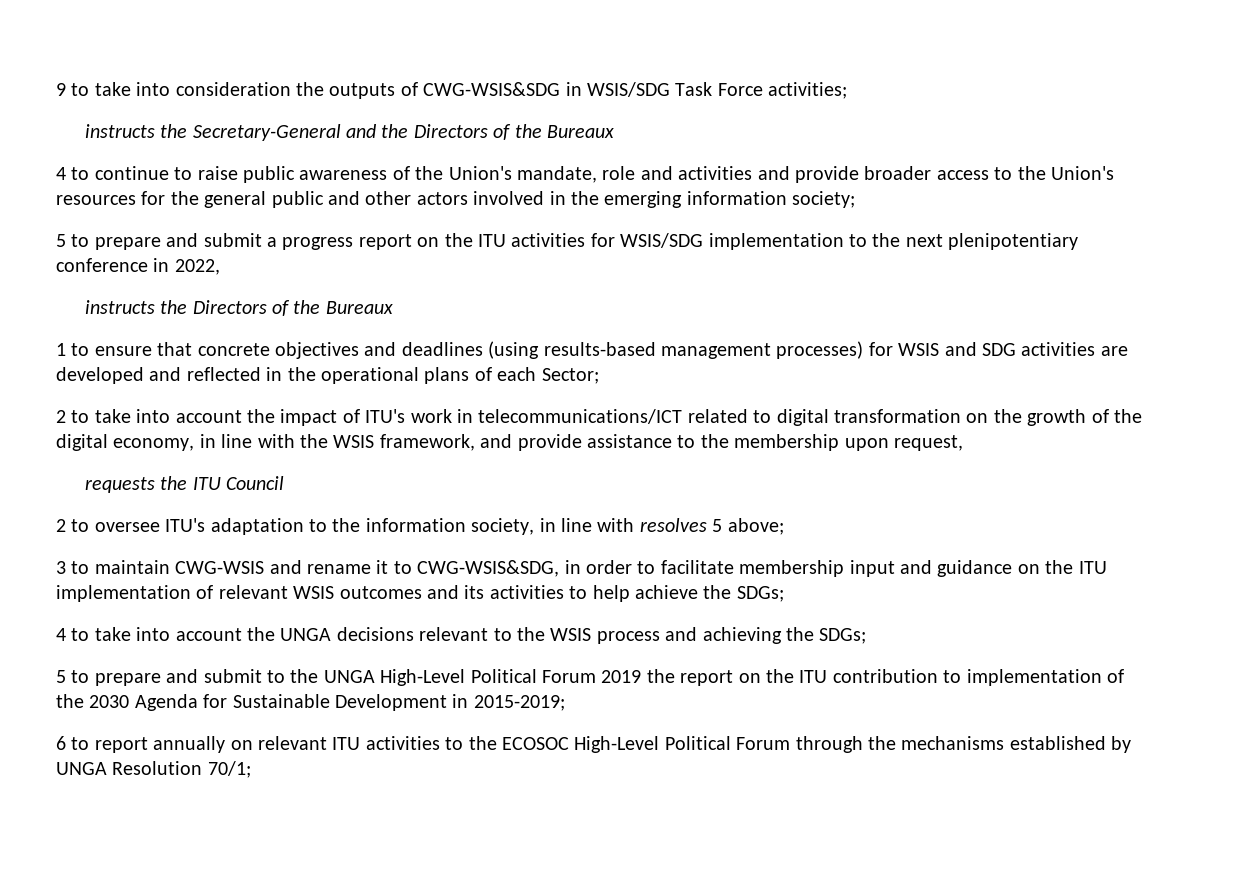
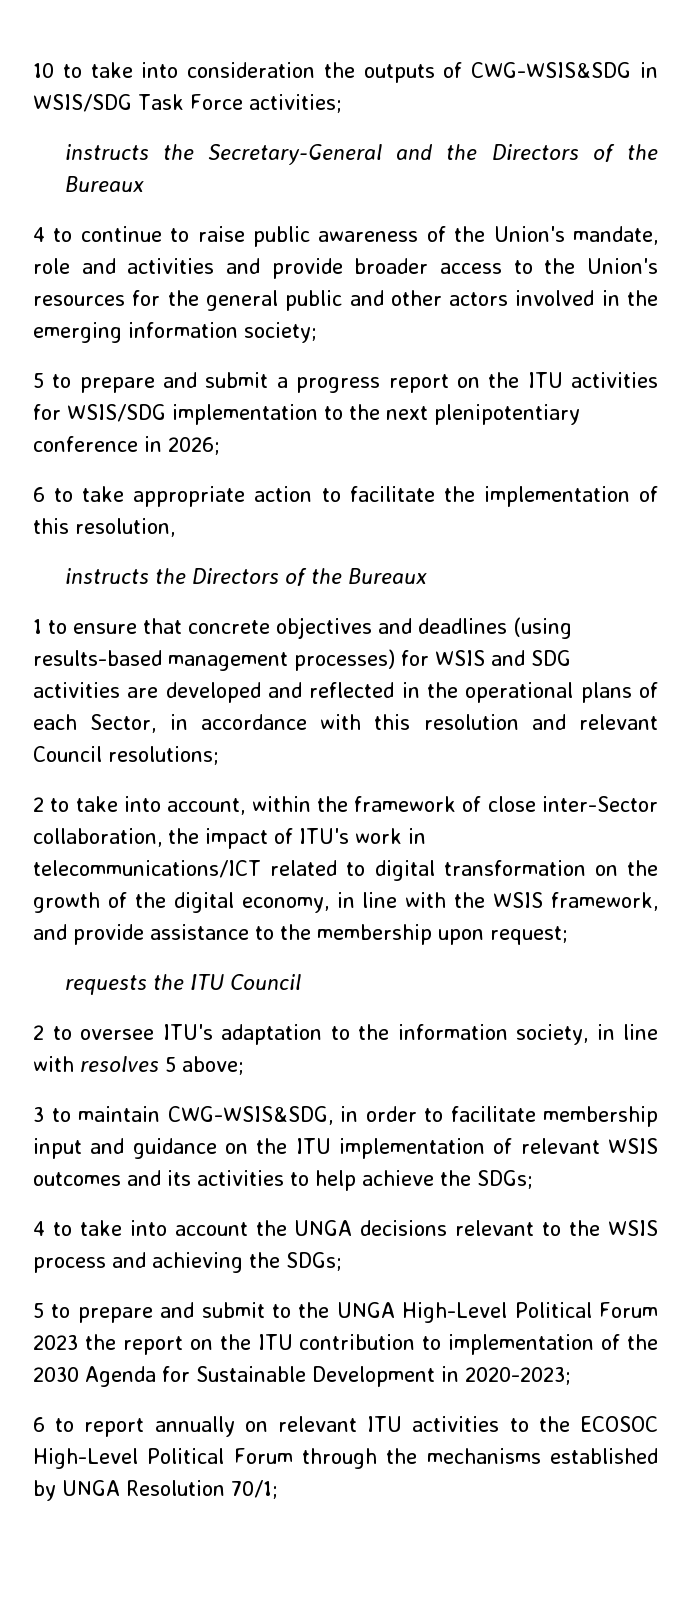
[56,83,66,96] 9 -> [33,63,54,78] 10
[174,259,220,275] 2022, -> [168,437,220,455] [33,486,658,507] [33,518,175,537] 2026; // 6 to take appropriate action to facilitate the implementation of this resolution,
[541,368,599,384] [56,409,242,423] Sector; // 2 to take into account -> [90,714,658,733] [33,746,219,765] [33,796,658,815] [33,828,162,847] Sector, in accordance with this resolution and relevant Council resolutions; // 2 to take into account, within the framework of close inter-Sector collaboration,
[893,435,963,451] request, -> [490,926,568,945] request;
[175,560,412,574] CWG-WSIS and rename it to -> (160, 1114) none
[601,670,642,683] 2019 -> [33,1335,78,1350] 2023
[473,695,565,711] 2015-2019; -> [465,1367,571,1385] 2020-2023;

